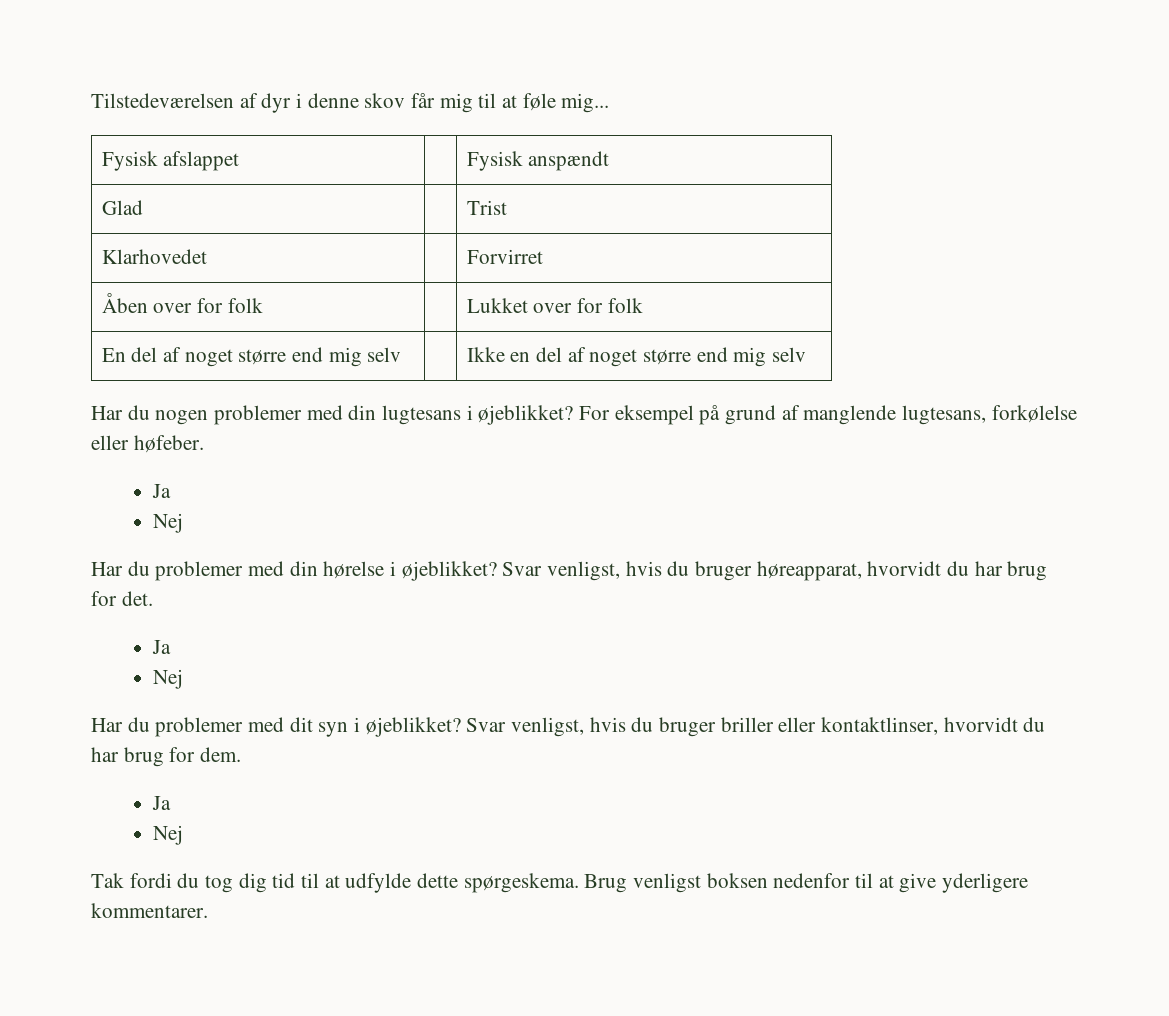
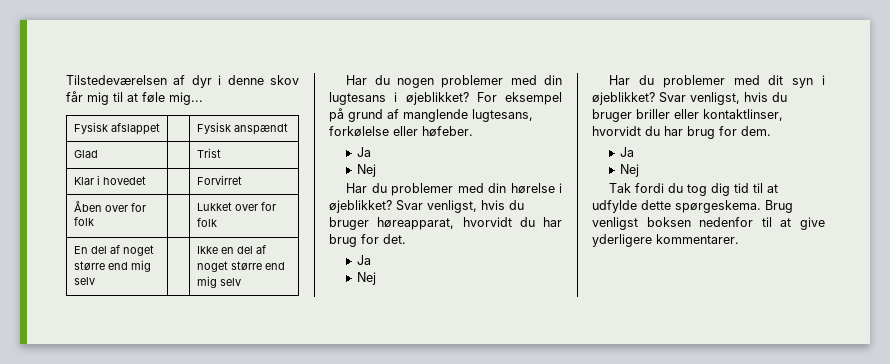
[101,249,207,264] Klarhovedet -> [73,175,146,185] Klar i hovedet

